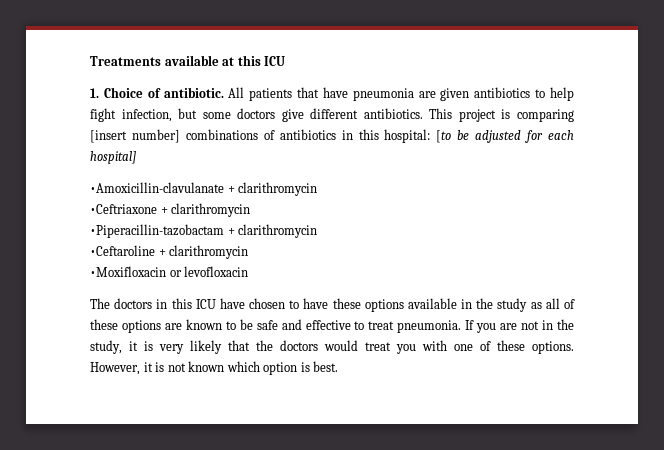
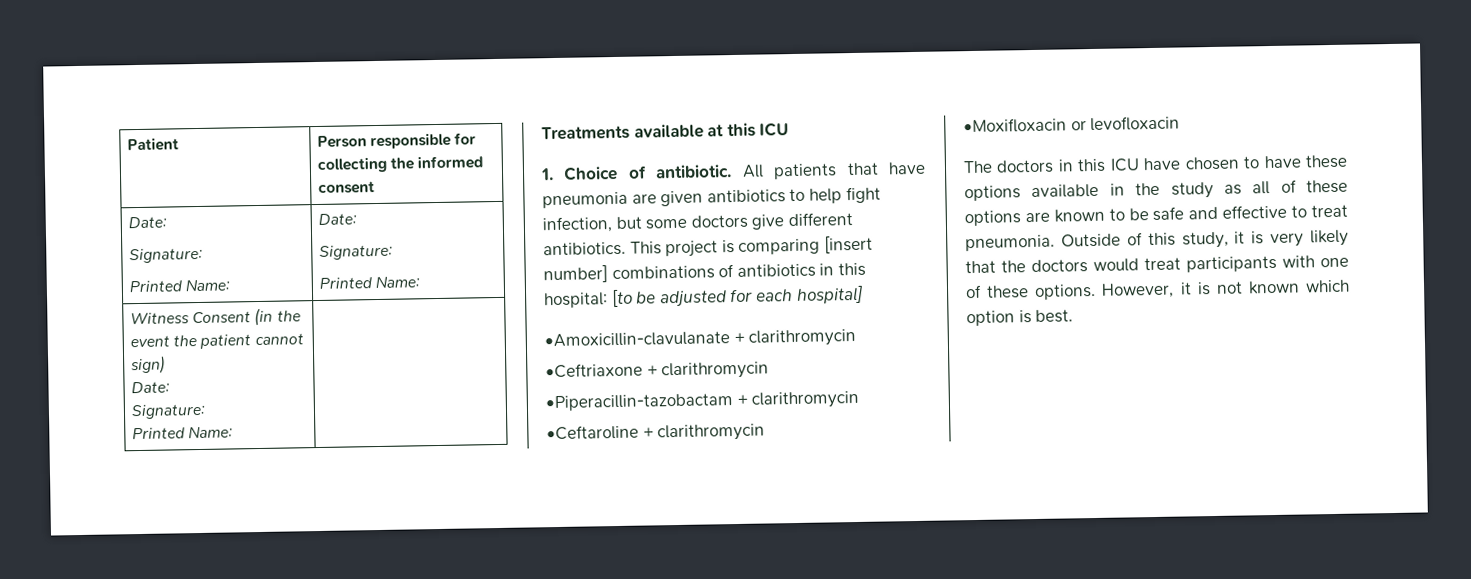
(90, 61) none -> [126,137,179,152] [316,132,477,150] [316,155,484,173] [317,181,375,194] [127,216,167,229] [128,247,203,264] [128,278,231,293] [317,213,357,225] [318,244,393,260] [318,275,421,290] [129,307,301,327] [129,333,304,349] [130,355,166,375] [130,381,170,394] [130,403,206,420] [131,425,234,440] Patient | Person responsible for collecting the informed consent // Date: // Signature: // Printed Name: | Date: // Signature: // Printed Name: // Witness Consent (in the event the patient cannot sign) // Date: // Signature: // Printed Name: | //
[465,319,574,333] If you are not in the -> [1060,232,1176,248] Outside of this
[396,344,416,354] you -> [1186,255,1277,273] participants

